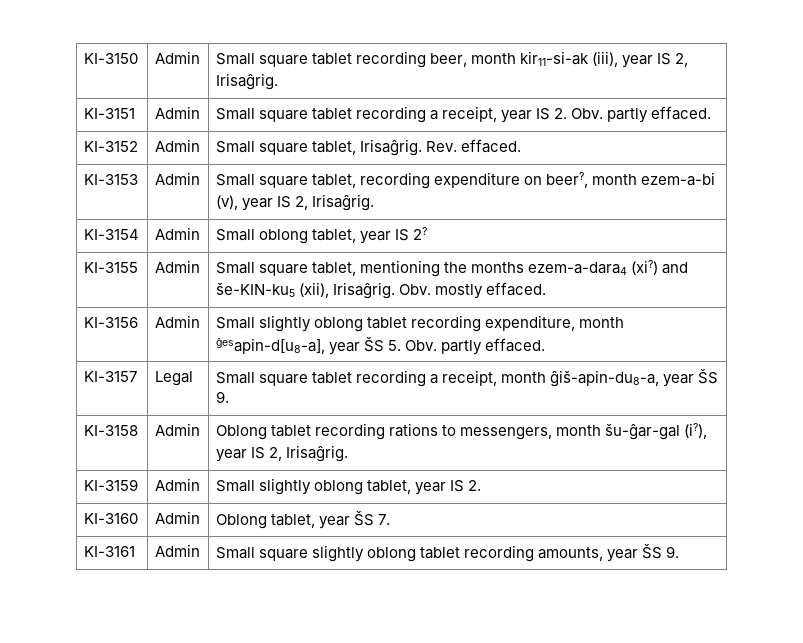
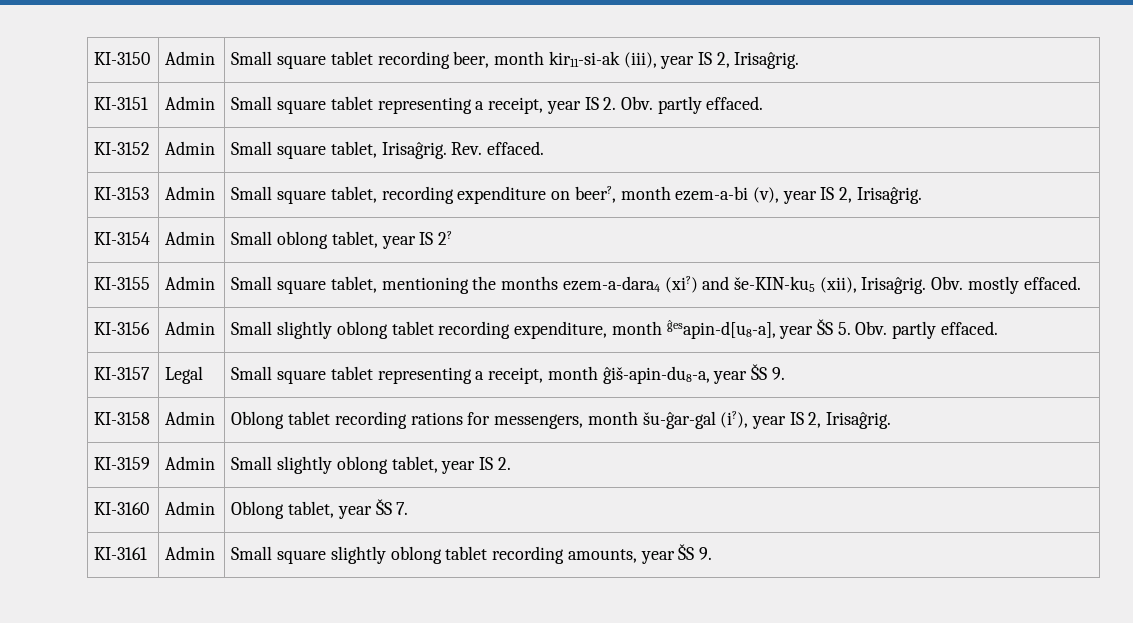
[355,106,426,123] recording -> [377,97,472,114] representing
[355,370,426,387] recording -> [377,367,472,384] representing
[441,425,456,436] to -> [467,412,491,425] for

